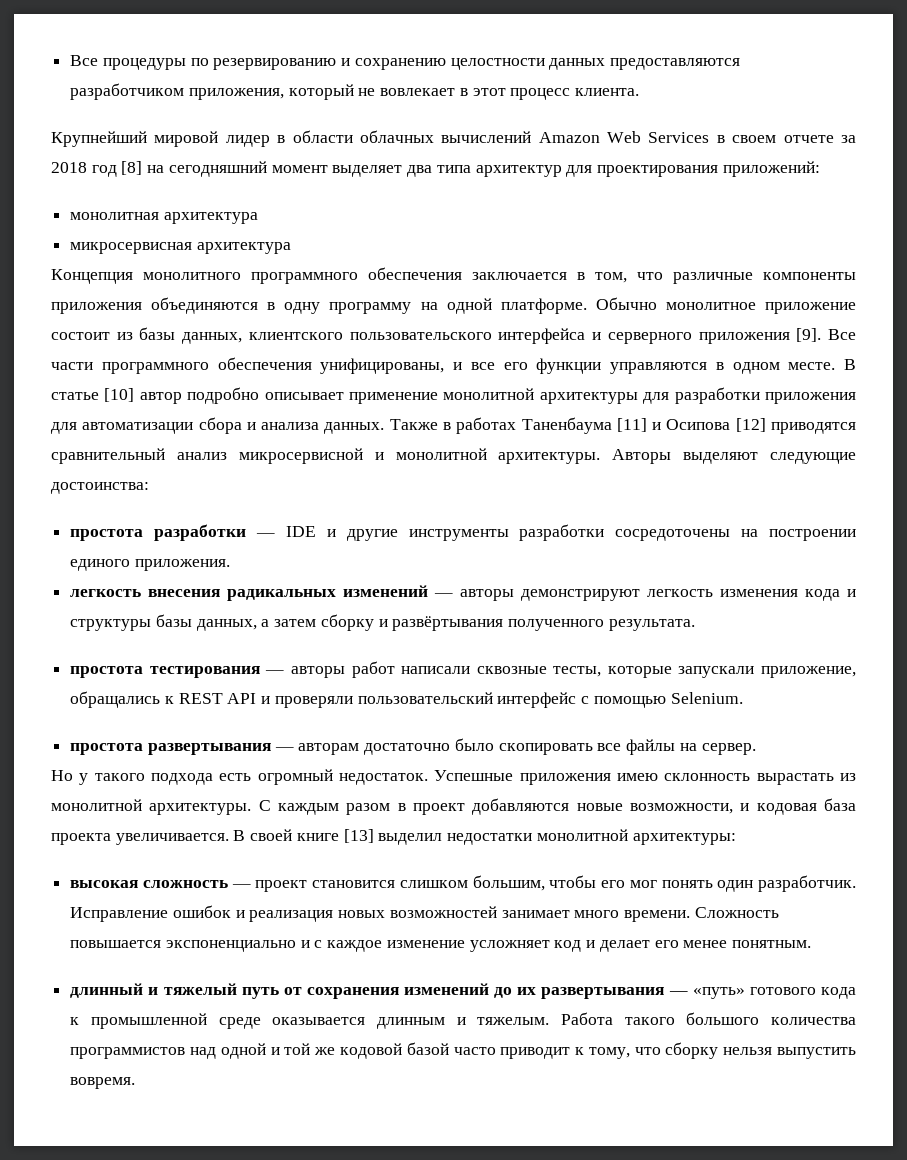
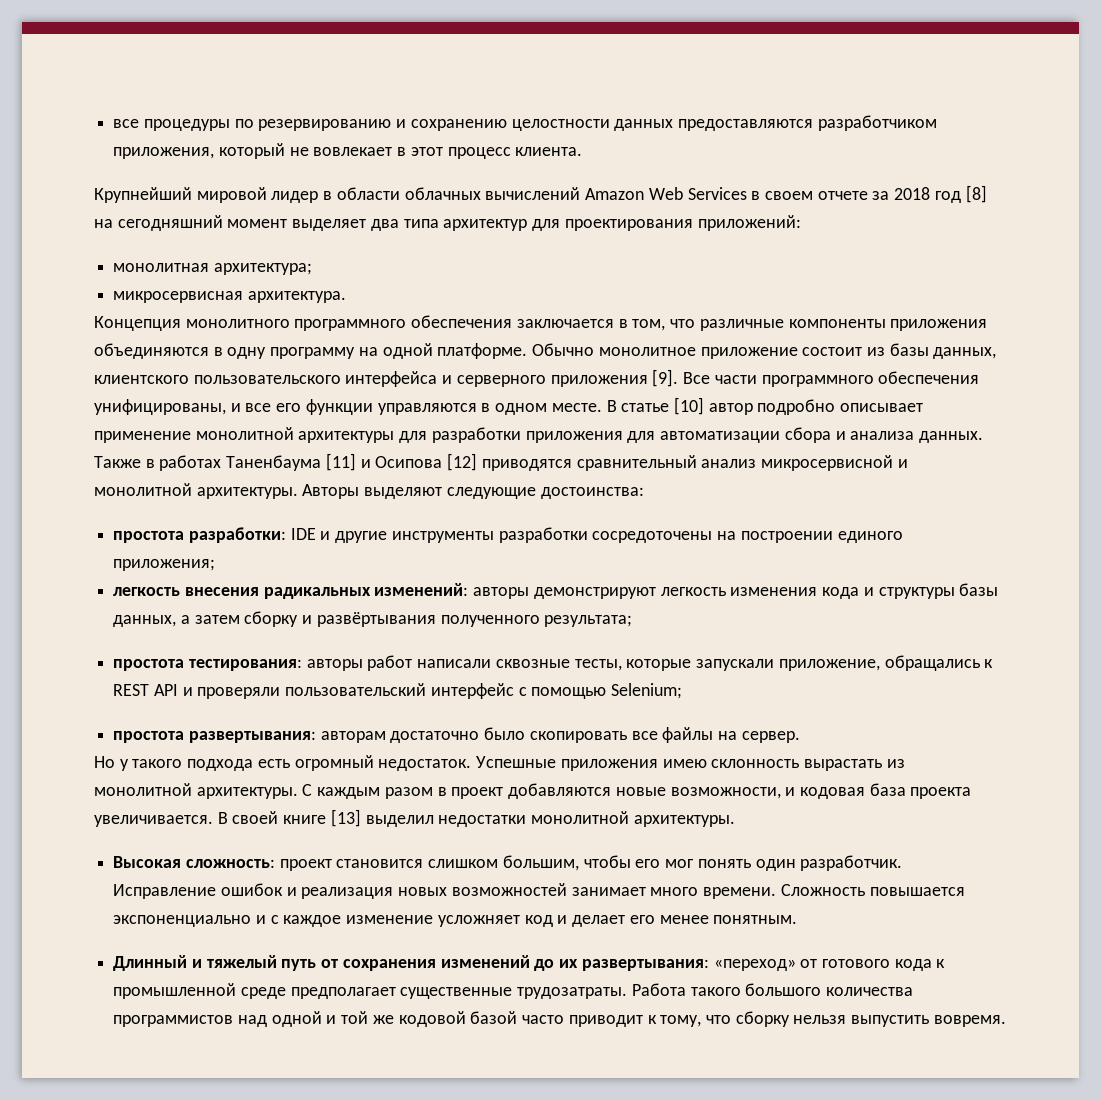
[70,55,99,66] Все -> [113,119,140,128] все
[163,212,258,224] архитектура -> [213,263,312,275] архитектура;
[196,242,291,254] архитектура -> [247,291,346,303] архитектура.
[154,524,275,541] разработки — -> [188,527,286,543] разработки:
[134,559,230,571] приложения. -> [113,559,216,571] приложения;
[343,585,454,597] изменений — -> [374,583,469,596] изменений:
[608,619,695,631] [70,666,285,678] результата. // простота тестирования — -> [544,615,633,627] [113,659,302,671] результата; // простота тестирования:
[670,692,743,704] [70,743,294,755] Selenium. // простота развертывания — -> [611,683,683,699] [113,731,316,743] Selenium; // простота развертывания:
[632,833,736,845] [70,880,251,888] архитектуры: // высокая сложность — -> [633,815,735,827] [113,856,275,868] архитектуры. // Высокая сложность:
[70,983,144,998] длинный -> [113,955,188,971] Длинный
[541,987,745,999] развертывания — «путь» -> [581,959,818,971] развертывания: «переход» от
[272,1017,550,1029] оказывается длинным и тяжелым. -> [290,987,628,999] предполагает существенные трудозатраты.

